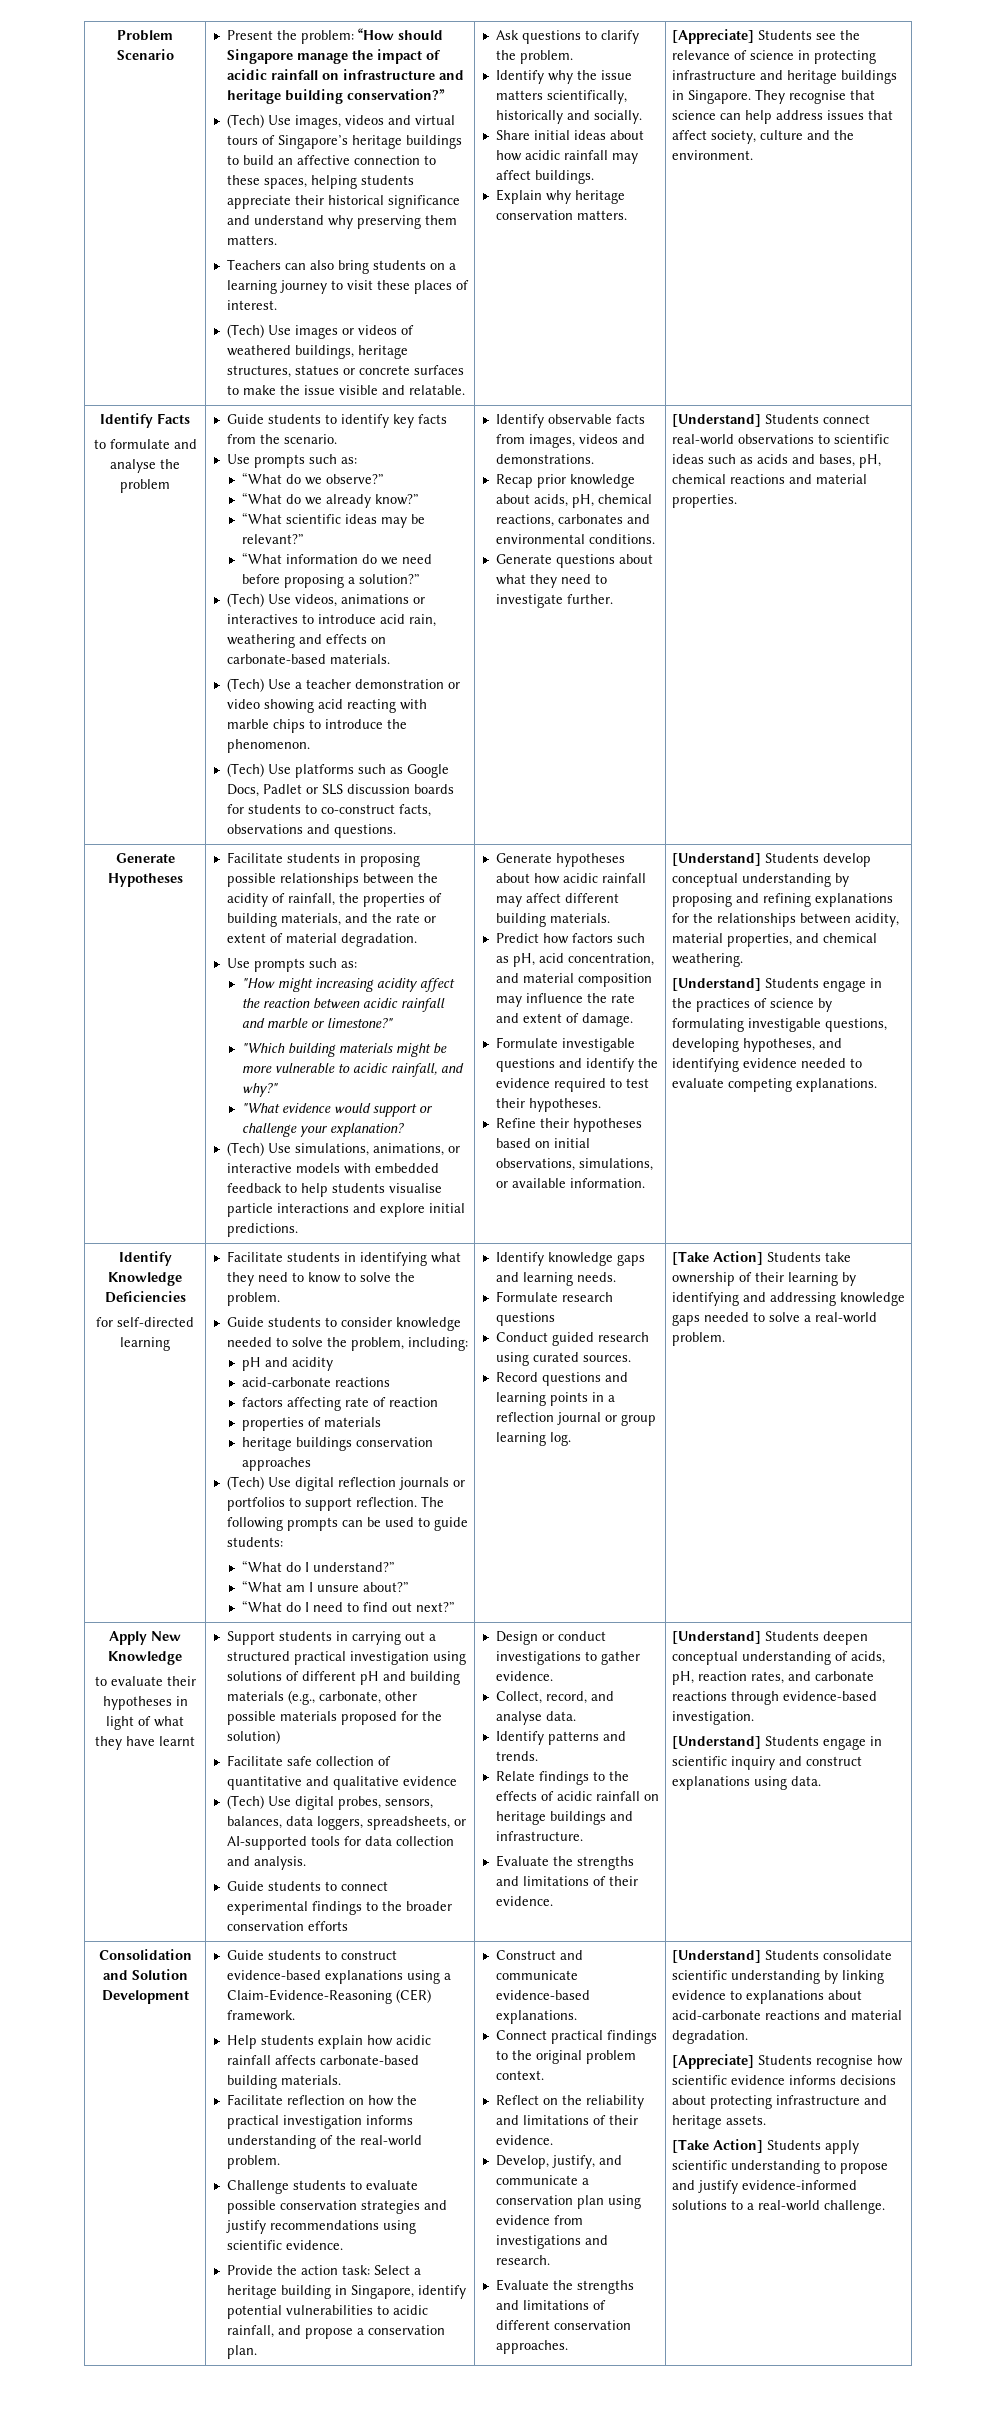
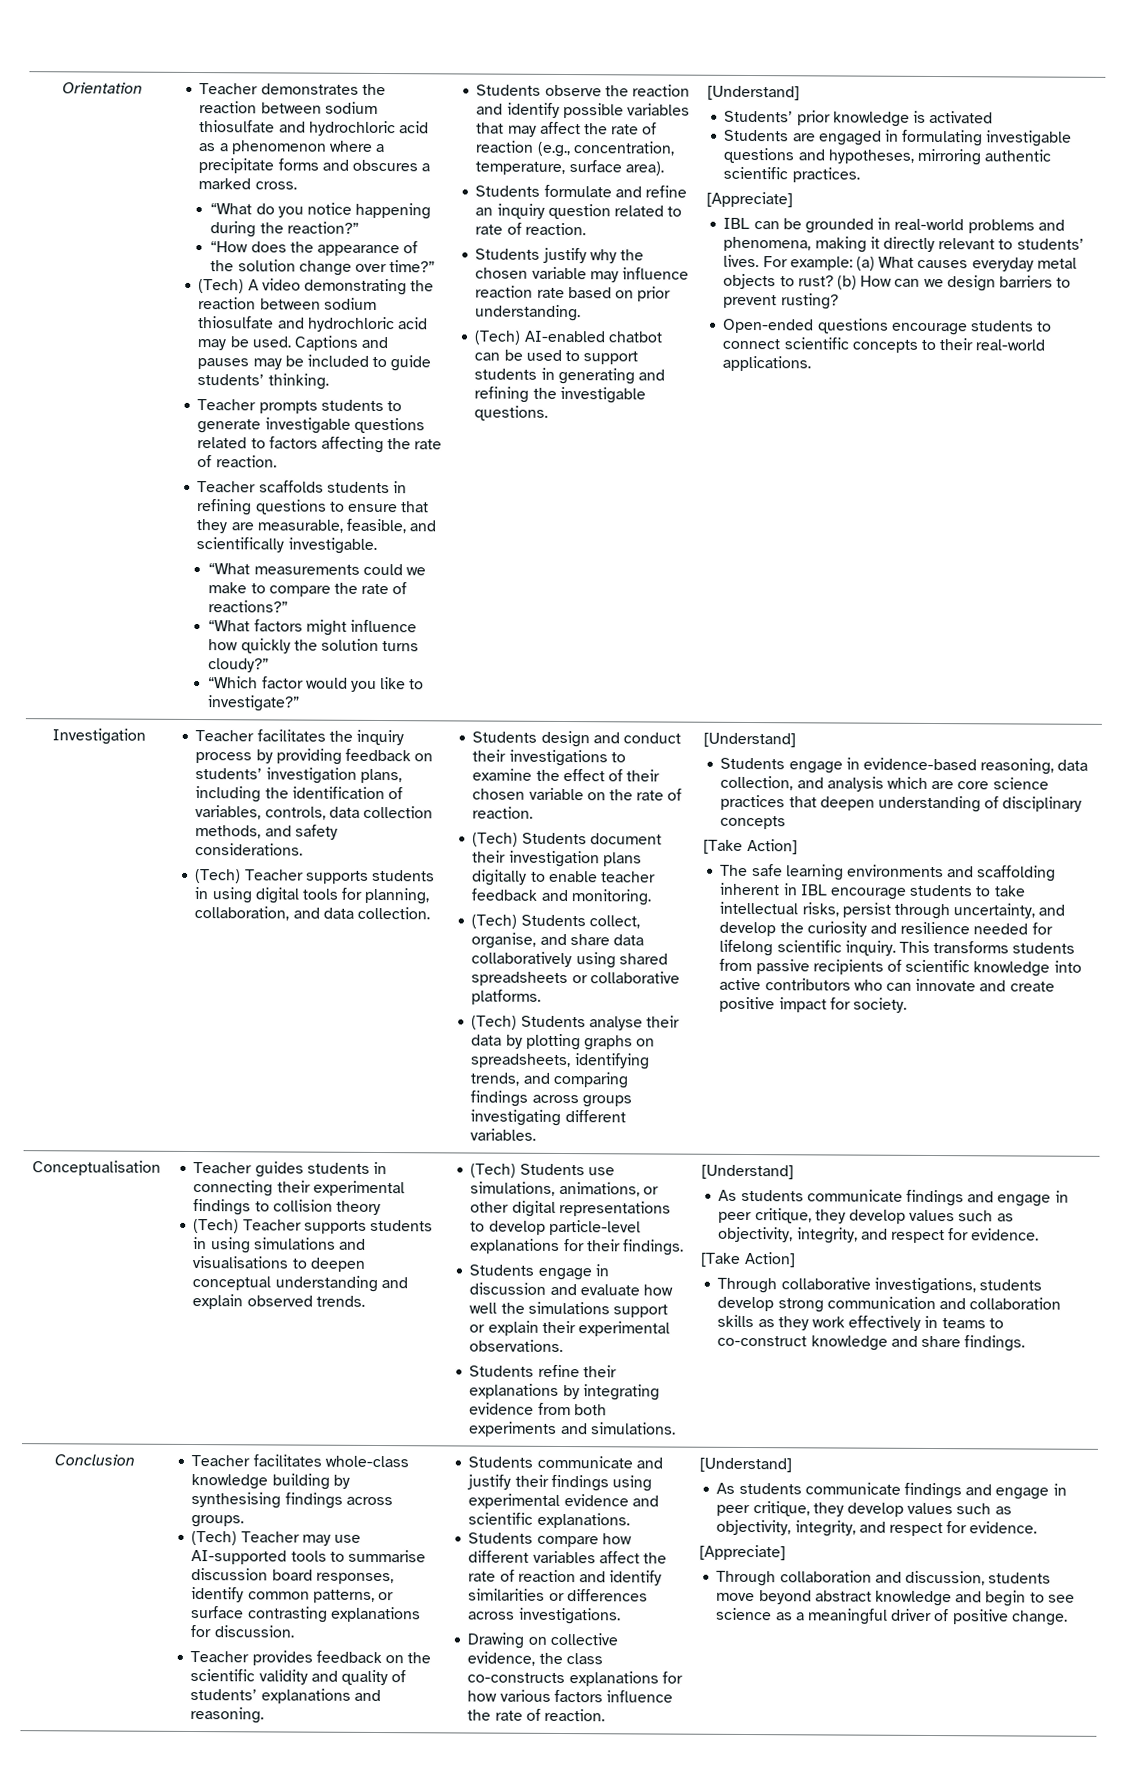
[117,30,173,41] [116,49,174,60] [227,28,444,44] [227,49,442,64] [227,69,465,80] [227,89,446,104] [227,114,456,129] [227,135,463,149] [227,155,437,165] [227,175,415,189] [227,195,461,209] [227,215,458,229] [227,235,278,245] [227,259,457,274] [227,280,470,294] [227,300,278,310] [227,324,415,339] [227,345,409,359] [227,365,465,378] [227,385,466,395] [496,30,640,44] [496,50,574,64] [496,70,633,84] [496,90,628,104] [496,110,643,124] [496,130,645,140] [496,150,639,164] [496,170,595,184] [496,189,626,204] [496,210,628,220] [671,29,860,44] [671,50,876,64] [671,70,897,84] [671,89,875,104] [671,110,893,124] [671,130,854,144] [671,150,753,160] [100,413,190,428] [93,439,197,449] [110,459,180,473] [120,479,170,493] [227,414,448,428] [227,434,338,444] [227,454,358,468] [242,472,385,485] [242,492,420,508] [242,512,426,528] [242,534,305,544] [242,552,433,565] [242,574,421,588] [227,593,426,607] [227,614,437,627] [227,634,387,648] [227,654,391,664] [227,678,461,692] [227,699,428,713] [227,719,408,733] [227,739,311,753] [227,763,450,778] [227,784,455,797] [227,804,432,817] [227,824,397,838] [496,414,646,428] [496,434,646,448] [496,454,595,464] [496,474,636,488] [496,494,653,508] [496,514,651,527] [496,534,656,544] [496,554,654,568] [496,574,608,588] [496,594,614,608] [671,414,870,427] [671,434,889,445] [671,454,881,468] [671,474,867,484] [671,494,737,508] [115,853,175,863] [107,873,183,887] [227,852,421,867] [227,873,439,887] [227,893,443,907] [227,913,437,927] [227,933,418,947] [227,958,358,972] [242,978,456,992] [242,998,446,1012] [242,1018,394,1029] [242,1043,448,1057] [242,1063,465,1077] [242,1083,279,1097] [242,1103,434,1117] [242,1123,406,1137] [227,1142,461,1156] [227,1163,440,1174] [227,1183,443,1197] [227,1203,466,1217] [227,1223,299,1237] [496,853,626,867] [496,873,647,884] [496,893,620,907] [496,913,611,927] [496,933,646,944] [496,953,655,967] [496,973,653,987] [496,993,636,1007] [496,1013,634,1027] [496,1037,636,1052] [496,1058,659,1072] [496,1078,650,1092] [496,1098,602,1112] [496,1118,643,1132] [496,1138,591,1148] [496,1158,654,1171] [496,1178,646,1188] [671,853,871,867] [671,873,849,887] [671,893,893,907] [671,913,899,927] [671,933,877,947] [671,953,743,967] [671,978,882,992] [671,998,832,1012] [671,1018,887,1032] [671,1038,842,1052] [671,1058,862,1072] [671,1078,877,1092] [118,1251,172,1266] [108,1272,182,1286] [104,1291,186,1303] [96,1317,194,1327] [120,1337,170,1351] [227,1251,462,1266] [227,1272,416,1286] [227,1292,281,1306] [227,1317,462,1331] [227,1337,469,1351] [242,1357,334,1371] [242,1377,391,1387] [242,1397,439,1411] [242,1417,382,1431] [242,1437,434,1451] [242,1457,312,1471] [227,1476,466,1491] [227,1496,445,1511] [227,1517,469,1531] [227,1537,284,1547] [242,1560,396,1572] [242,1580,410,1592] [242,1600,456,1612] [496,1252,646,1266] [496,1272,617,1286] [496,1291,614,1302] [496,1312,556,1326] [496,1332,650,1346] [496,1352,632,1366] [496,1372,629,1386] [496,1392,616,1406] [496,1412,657,1426] [496,1432,572,1446] [671,1251,851,1265] [671,1272,856,1286] [671,1292,905,1306] [671,1312,877,1326] [671,1332,725,1346] [109,1631,181,1645] [108,1651,182,1665] [94,1676,196,1686] [102,1696,188,1710] [106,1716,184,1730] [95,1736,195,1750] [227,1631,437,1645] [227,1651,467,1665] [227,1671,461,1685] [227,1690,418,1705] [227,1711,443,1725] [227,1730,281,1744] [227,1755,392,1766] [227,1776,458,1790] [227,1795,434,1810] [227,1816,467,1830] [227,1836,455,1850] [227,1856,307,1870] [227,1881,389,1891] [227,1901,453,1915] [227,1921,349,1931] [496,1631,607,1645] [496,1651,641,1665] [496,1671,554,1681] [496,1691,615,1704] [496,1711,577,1725] [496,1731,627,1745] [496,1751,539,1761] [496,1771,630,1785] [496,1791,660,1801] [496,1811,634,1825] [496,1831,584,1841] [496,1855,635,1870] [496,1876,639,1886] [496,1896,554,1906] [671,1631,868,1645] [671,1651,885,1665] [671,1671,874,1685] [671,1691,877,1705] [671,1711,754,1725] [671,1736,882,1750] [671,1756,862,1770] [671,1776,821,1790] [98,1949,192,1960] [102,1969,188,1980] [101,1990,189,2004] [227,1950,398,1960] [227,1970,452,1984] [227,1989,432,2004] [227,2010,296,2021] [227,2035,432,2049] [227,2055,420,2065] [227,2075,342,2089] [227,2094,418,2106] [227,2115,414,2129] [227,2135,423,2149] [227,2155,281,2169] [227,2180,419,2194] [227,2200,448,2214] [226,2220,417,2234] [227,2240,344,2250] [227,2265,422,2275] [227,2285,467,2299] [227,2305,429,2319] [227,2325,446,2339] [227,2345,258,2359] [496,1950,584,1960] [496,1970,579,1980] [496,1990,591,2000] [496,2010,578,2024] [496,2030,658,2044] [496,2050,637,2064] [496,2070,545,2080] [496,2095,645,2109] [496,2115,639,2125] [496,2135,554,2145] [496,2155,623,2169] [496,2175,590,2185] [496,2195,642,2209] [496,2215,584,2225] [496,2235,609,2249] [496,2255,551,2265] [496,2279,635,2294] [496,2300,607,2310] [496,2320,632,2330] [496,2340,569,2354] [671,1950,892,1963] [671,1970,884,1984] [671,1990,862,2004] [671,2010,902,2020] [671,2030,748,2044] [671,2054,903,2069] [671,2075,896,2085] [671,2095,887,2109] [671,2115,766,2129] [671,2139,859,2154] [671,2160,888,2174] [671,2180,857,2194] [671,2200,885,2214] Problem Scenario | Present the problem: “How should Singapore manage the impact of acidic rainfall on infrastructure and heritage building conservation?” // (Tech) Use images, videos and virtual tours of Singapore’s heritage buildings to build an affective connection to these spaces, helping students appreciate their historical significance and understand why preserving them matters. // Teachers can also bring students on a learning journey to visit these places of interest. // (Tech) Use images or videos of weathered buildings, heritage structures, statues or concrete surfaces to make the issue visible and relatable. | Ask questions to clarify the problem. // Identify why the issue matters scientifically, historically and socially. // Share initial ideas about how acidic rainfall may affect buildings. // Explain why heritage conservation matters. | [Appreciate] Students see the relevance of science in protecting infrastructure and heritage buildings in Singapore. They recognise that science can help address issues that affect society, culture and the environment. // Identify Facts // to formulate and analyse the problem | Guide students to identify key facts from the scenario. // Use prompts such as: // “What do we observe?” // “What do we already know?” // “What scientific ideas may be relevant?” // “What information do we need before proposing a solution?” // (Tech) Use videos, animations or interactives to introduce acid rain, weathering and effects on carbonate-based materials. // (Tech) Use a teacher demonstration or video showing acid reacting with marble chips to introduce the phenomenon. // (Tech) Use platforms such as Google Docs, Padlet or SLS discussion boards for students to co-construct facts, observations and questions. | Identify observable facts from images, videos and demonstrations. // Recap prior knowledge about acids, pH, chemical reactions, carbonates and environmental conditions. // Generate questions about what they need to investigate further. | [Understand] Students connect real-world observations to scientific ideas such as acids and bases, pH, chemical reactions and material properties. // Generate Hypotheses | Facilitate students in proposing possible relationships between the acidity of rainfall, the properties of building materials, and the rate or extent of material degradation. // Use prompts such as: // "How might increasing acidity affect the reaction between acidic rainfall and marble or limestone?" // "Which building materials might be more vulnerable to acidic rainfall, and why?" // "What evidence would support or challenge your explanation? // (Tech) Use simulations, animations, or interactive models with embedded feedback to help students visualise particle interactions and explore initial predictions. | Generate hypotheses about how acidic rainfall may affect different building materials. // Predict how factors such as pH, acid concentration, and material composition may influence the rate and extent of damage. // Formulate investigable questions and identify the evidence required to test their hypotheses. // Refine their hypotheses based on initial observations, simulations, or available information. | [Understand] Students develop conceptual understanding by proposing and refining explanations for the relationships between acidity, material properties, and chemical weathering. // [Understand] Students engage in the practices of science by formulating investigable questions, developing hypotheses, and identifying evidence needed to evaluate competing explanations. // Identify Knowledge Deficiencies // for self-directed learning | Facilitate students in identifying what they need to know to solve the problem. // Guide students to consider knowledge needed to solve the problem, including: // pH and acidity // acid-carbonate reactions // factors affecting rate of reaction // properties of materials // heritage buildings conservation approaches // (Tech) Use digital reflection journals or portfolios to support reflection. The following prompts can be used to guide students: // “What do I understand?” // “What am I unsure about?” // “What do I need to find out next?” | Identify knowledge gaps and learning needs. // Formulate research questions // Conduct guided research using curated sources. // Record questions and learning points in a reflection journal or group learning log. | [Take Action] Students take ownership of their learning by identifying and addressing knowledge gaps needed to solve a real-world problem. // Apply New Knowledge // to evaluate their hypotheses in light of what they have learnt | Support students in carrying out a structured practical investigation using solutions of different pH and building materials (e.g., carbonate, other possible materials proposed for the solution) // Facilitate safe collection of quantitative and qualitative evidence // (Tech) Use digital probes, sensors, balances, data loggers, spreadsheets, or AI-supported tools for data collection and analysis. // Guide students to connect experimental findings to the broader conservation efforts | Design or conduct investigations to gather evidence. // Collect, record, and analyse data. // Identify patterns and trends. // Relate findings to the effects of acidic rainfall on heritage buildings and infrastructure. // Evaluate the strengths and limitations of their evidence. | [Understand] Students deepen conceptual understanding of acids, pH, reaction rates, and carbonate reactions through evidence-based investigation. // [Understand] Students engage in scientific inquiry and construct explanations using data. // Consolidation and Solution Development | Guide students to construct evidence-based explanations using a Claim-Evidence-Reasoning (CER) framework. // Help students explain how acidic rainfall affects carbonate-based building materials. // Facilitate reflection on how the practical investigation informs understanding of the real-world problem. // Challenge students to evaluate possible conservation strategies and justify recommendations using scientific evidence. // Provide the action task: Select a heritage building in Singapore, identify potential vulnerabilities to acidic rainfall, and propose a conservation plan. | Construct and communicate evidence-based explanations. // Connect practical findings to the original problem context. // Reflect on the reliability and limitations of their evidence. // Develop, justify, and communicate a conservation plan using evidence from investigations and research. // Evaluate the strengths and limitations of different conservation approaches. | [Understand] Students consolidate scientific understanding by linking evidence to explanations about acid-carbonate reactions and material degradation. // [Appreciate] Students recognise how scientific evidence informs decisions about protecting infrastructure and heritage assets. // [Take Action] Students apply scientific understanding to propose and justify evidence-informed solutions to a real-world challenge. -> [62,82,143,94] [199,83,386,96] [199,101,378,114] [199,120,430,137] [198,140,386,155] [198,158,431,174] [198,178,297,190] [210,202,432,220] [210,221,359,238] [210,241,419,257] [210,259,436,276] [198,278,435,296] [198,297,377,310] [198,316,429,333] [197,335,389,351] [197,354,432,372] [197,373,329,390] [197,399,403,414] [197,417,425,434] [197,436,443,454] [197,455,277,468] [197,480,408,494] [197,499,430,516] [196,518,437,534] [196,537,377,554] [208,563,426,576] [208,582,408,597] [208,600,289,613] [208,619,417,636] [208,638,420,654] [208,658,270,673] [208,676,425,692] [207,695,301,712] [476,84,691,97] [476,102,691,119] [476,121,658,137] [475,140,675,158] [475,160,664,176] [475,184,688,198] [475,203,683,220] [475,222,586,236] [475,247,645,264] [475,266,690,283] [475,285,672,302] [475,304,582,322] [474,330,663,345] [474,349,639,365] [474,367,666,385] [474,386,646,404] [474,405,549,421] [707,85,801,101] [724,110,994,127] [724,129,1073,147] [723,147,1052,166] [723,166,860,183] [706,191,794,208] [723,217,1065,234] [723,236,1084,253] [723,254,1077,272] [723,273,1072,292] [723,293,839,310] [723,318,1053,336] [722,337,1046,353] [722,355,812,372] [51,728,146,745] [195,729,405,746] [195,748,434,765] [195,767,402,784] [195,786,404,803] [195,805,434,820] [195,824,338,840] [195,843,304,856] [195,869,436,884] [194,887,430,905] [194,906,431,921] [472,730,682,748] [472,749,626,767] [472,768,661,782] [472,787,683,801] [472,806,534,819] [472,832,662,847] [472,850,642,868] [472,869,657,886] [471,888,651,906] [471,914,640,929] [471,932,645,949] [471,951,668,969] [471,971,680,987] [471,989,542,1005] [471,1015,681,1031] [471,1033,656,1051] [471,1053,650,1070] [470,1071,629,1089] [470,1090,632,1108] [470,1109,626,1126] [470,1128,537,1141] [703,732,797,748] [720,757,1089,775] [720,775,1049,792] [720,794,1083,813] [720,815,787,830] [703,838,798,855] [720,864,1057,882] [719,882,1026,900] [719,901,1066,920] [719,921,1053,937] [719,939,1076,957] [719,958,1082,977] [719,977,1055,992] [719,996,908,1013] [32,1160,161,1176] [193,1161,388,1178] [193,1180,405,1197] [193,1199,382,1216] [193,1219,434,1234] [193,1237,367,1254] [192,1256,365,1272] [192,1275,408,1293] [192,1294,365,1310] [470,1163,615,1178] [470,1181,659,1197] [470,1200,671,1217] [470,1219,641,1236] [470,1238,685,1256] [469,1264,609,1281] [469,1282,674,1296] [469,1301,669,1318] [469,1320,671,1337] [469,1339,564,1353] [469,1364,617,1378] [469,1383,660,1401] [469,1402,607,1416] [469,1421,676,1437] [701,1164,795,1180] [718,1189,1069,1207] [718,1208,1014,1224] [718,1226,1040,1244] [700,1251,796,1268] [717,1277,1043,1295] [717,1296,1062,1313] [717,1314,1004,1331] [717,1335,1026,1352] [54,1454,135,1466] [191,1454,409,1468] [191,1473,350,1490] [191,1492,393,1509] [191,1514,245,1528] [191,1530,362,1546] [191,1549,427,1565] [191,1567,394,1585] [191,1586,395,1603] [191,1605,421,1623] [190,1624,295,1638] [190,1650,432,1666] [190,1668,407,1686] [190,1688,381,1704] [190,1706,265,1724] [468,1455,663,1469] [467,1474,653,1492] [468,1493,659,1509] [468,1512,630,1529] [468,1532,632,1548] [468,1550,668,1564] [468,1569,663,1586] [468,1588,648,1602] [468,1607,621,1625] [467,1632,618,1649] [467,1651,603,1666] [467,1671,683,1687] [467,1689,674,1703] [467,1708,606,1722] [699,1457,793,1473] [716,1482,1067,1500] [716,1501,1012,1517] [716,1519,1038,1537] [699,1544,787,1561] [716,1570,1052,1587] [716,1590,1075,1607] [716,1607,1068,1626] Orientation | Teacher demonstrates the reaction between sodium thiosulfate and hydrochloric acid as a phenomenon where a precipitate forms and obscures a marked cross. // “What do you notice happening during the reaction?” // “How does the appearance of the solution change over time?” // (Tech) A video demonstrating the reaction between sodium thiosulfate and hydrochloric acid may be used. Captions and pauses may be included to guide students’ thinking. // Teacher prompts students to generate investigable questions related to factors affecting the rate of reaction. // Teacher scaffolds students in refining questions to ensure that they are measurable, feasible, and scientifically investigable. // “What measurements could we make to compare the rate of reactions?” // “What factors might influence how quickly the solution turns cloudy?” // “Which factor would you like to investigate?” | Students observe the reaction and identify possible variables that may affect the rate of reaction (e.g., concentration, temperature, surface area). // Students formulate and refine an inquiry question related to rate of reaction. // Students justify why the chosen variable may influence reaction rate based on prior understanding. // (Tech) AI-enabled chatbot can be used to support students in generating and refining the investigable questions. | [Understand] // Students’ prior knowledge is activated // Students are engaged in formulating investigable questions and hypotheses, mirroring authentic scientific practices. // [Appreciate] // IBL can be grounded in real-world problems and phenomena, making it directly relevant to students’ lives. For example: (a) What causes everyday metal objects to rust? (b) How can we design barriers to prevent rusting? // Open-ended questions encourage students to connect scientific concepts to their real-world applications. // Investigation | Teacher facilitates the inquiry process by providing feedback on students’ investigation plans, including the identification of variables, controls, data collection methods, and safety considerations. // (Tech) Teacher supports students in using digital tools for planning, collaboration, and data collection. | Students design and conduct their investigations to examine the effect of their chosen variable on the rate of reaction. // (Tech) Students document their investigation plans digitally to enable teacher feedback and monitoring. // (Tech) Students collect, organise, and share data collaboratively using shared spreadsheets or collaborative platforms. // (Tech) Students analyse their data by plotting graphs on spreadsheets, identifying trends, and comparing findings across groups investigating different variables. | [Understand] // Students engage in evidence-based reasoning, data collection, and analysis which are core science practices that deepen understanding of disciplinary concepts // [Take Action] // The safe learning environments and scaffolding inherent in IBL encourage students to take intellectual risks, persist through uncertainty, and develop the curiosity and resilience needed for lifelong scientific inquiry. This transforms students from passive recipients of scientific knowledge into active contributors who can innovate and create positive impact for society. // Conceptualisation | Teacher guides students in connecting their experimental findings to collision theory // (Tech) Teacher supports students in using simulations and visualisations to deepen conceptual understanding and explain observed trends. | (Tech) Students use simulations, animations, or other digital representations to develop particle-level explanations for their findings. // Students engage in discussion and evaluate how well the simulations support or explain their experimental observations. // Students refine their explanations by integrating evidence from both experiments and simulations. | [Understand] // As students communicate findings and engage in peer critique, they develop values such as objectivity, integrity, and respect for evidence. // [Take Action] // Through collaborative investigations, students develop strong communication and collaboration skills as they work effectively in teams to co-construct knowledge and share findings. // Conclusion | Teacher facilitates whole-class knowledge building by synthesising findings across groups. // (Tech) Teacher may use AI-supported tools to summarise discussion board responses, identify common patterns, or surface contrasting explanations for discussion. // Teacher provides feedback on the scientific validity and quality of students’ explanations and reasoning. | Students communicate and justify their findings using experimental evidence and scientific explanations. // Students compare how different variables affect the rate of reaction and identify similarities or differences across investigations. // Drawing on collective evidence, the class co-constructs explanations for how various factors influence the rate of reaction. | [Understand] // As students communicate findings and engage in peer critique, they develop values such as objectivity, integrity, and respect for evidence. // [Appreciate] // Through collaboration and discussion, students move beyond abstract knowledge and begin to see science as a meaningful driver of positive change.

